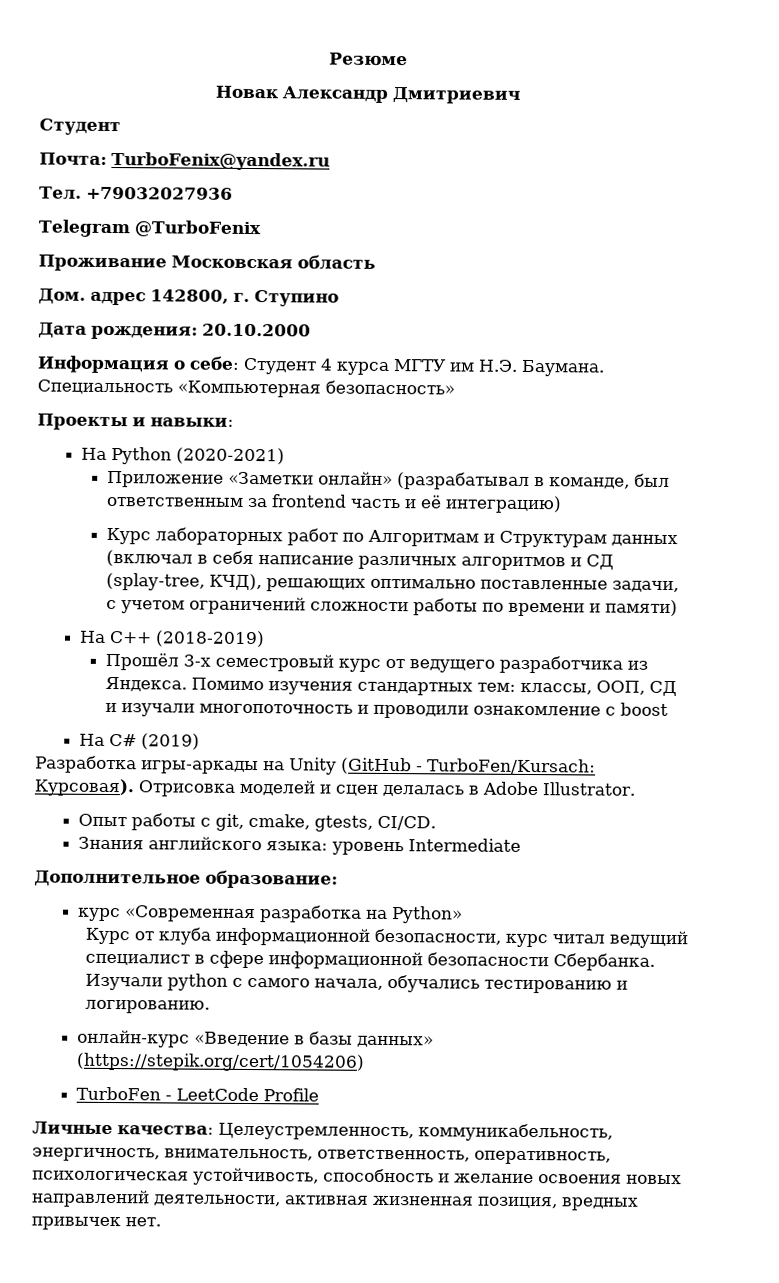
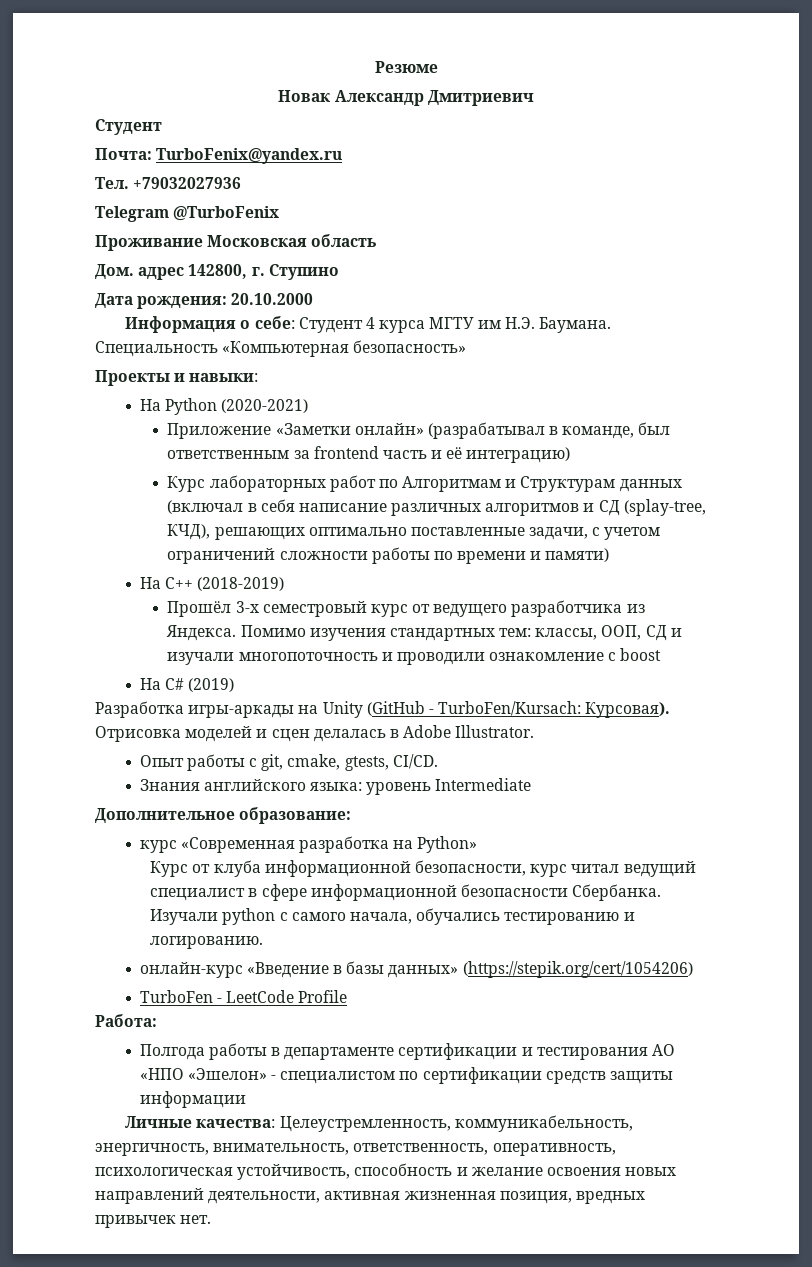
(319, 1095) none -> [95,1014,157,1027] [139,1043,675,1060] [139,1067,673,1084] [139,1091,246,1108] // Работа: // Полгода работы в департаменте сертификации и тестирования АО «НПО «Эшелон» - специалистом по сертификации средств защиты информации

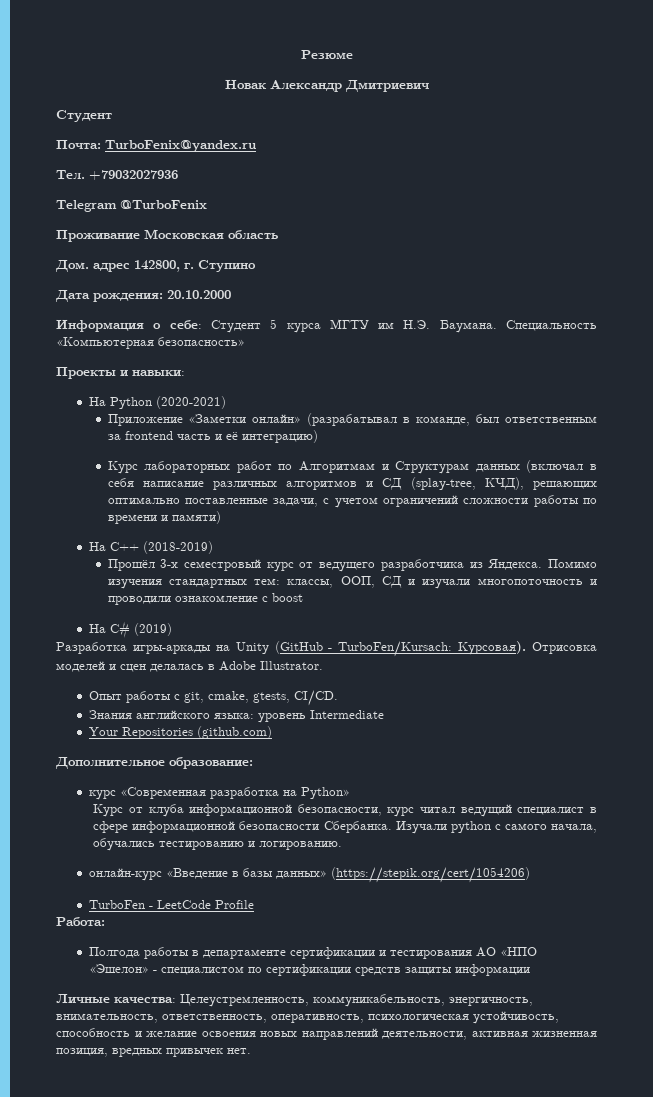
[366,317,376,329] 4 -> [270,319,278,329] 5
(532, 784) none -> [88,726,272,739] // Your Repositories (github.com)

